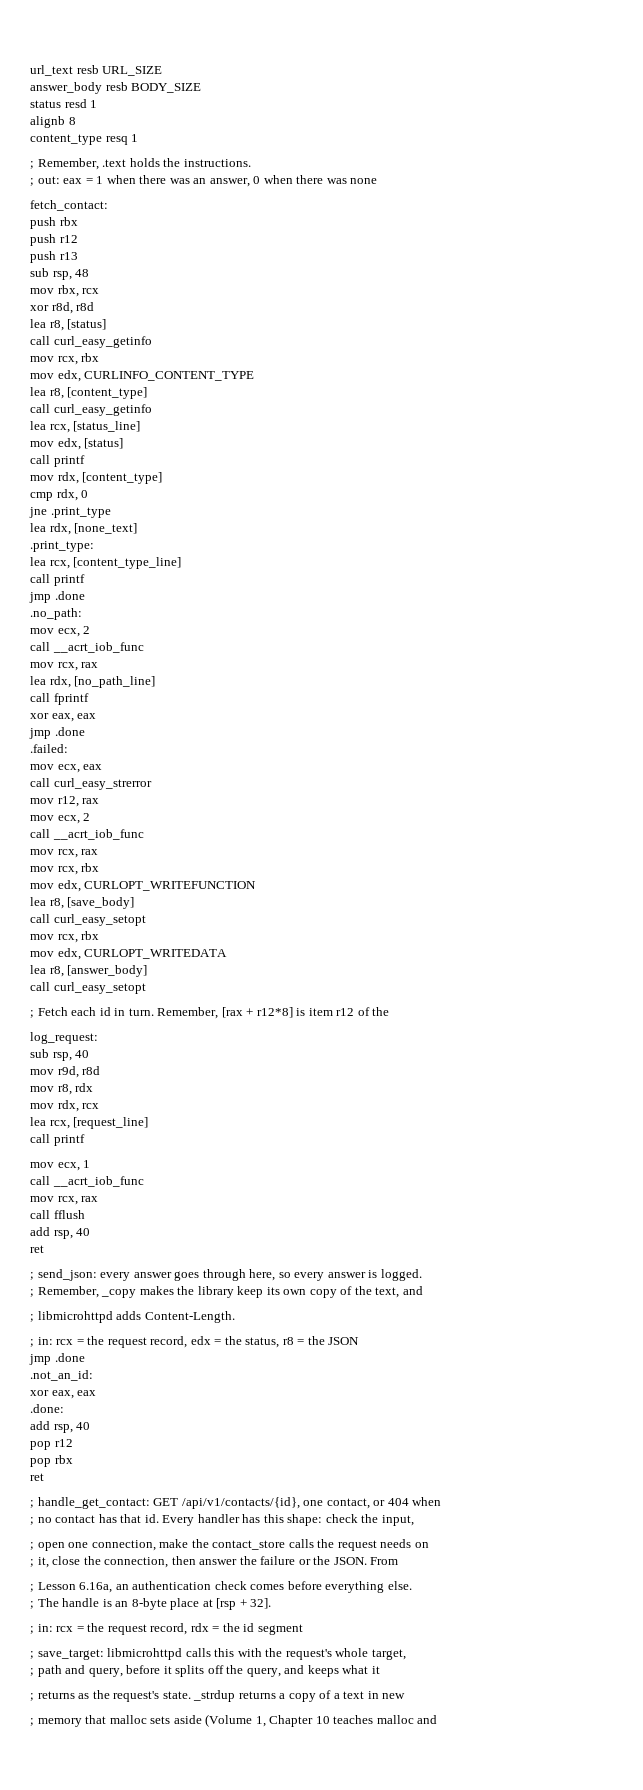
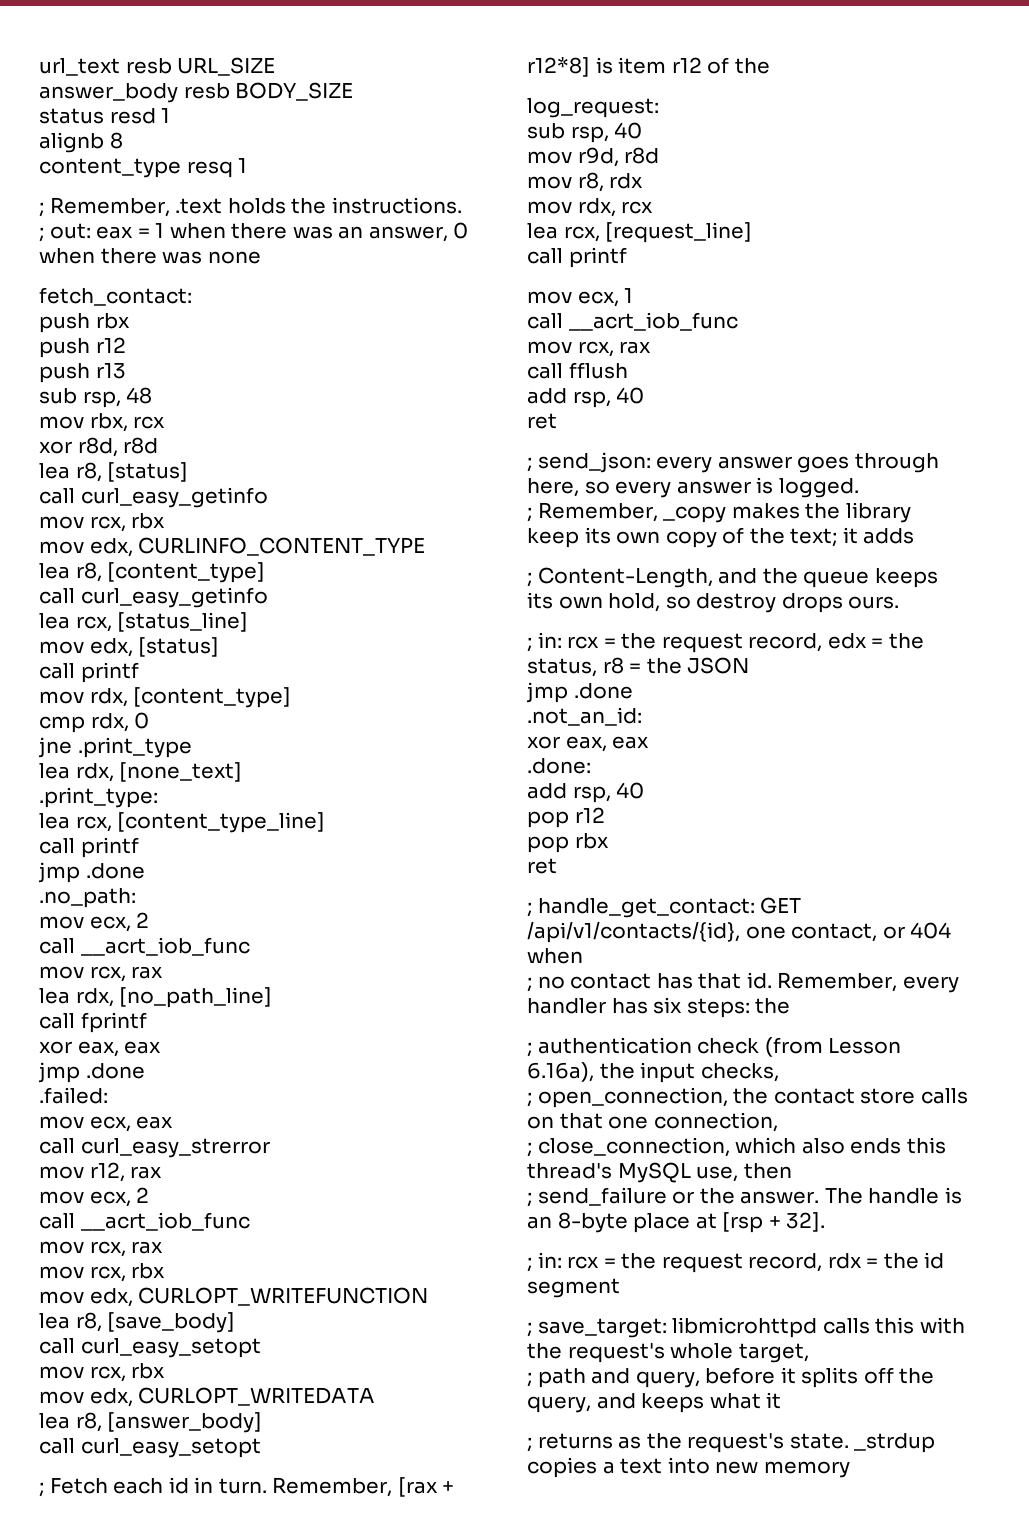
[375,1286,423,1298] [30,1311,235,1323] text, and // ; libmicrohttpd adds Content-Length. -> [790,527,915,547] [527,567,938,588] [527,592,900,613] text; it adds // ; Content-Length, and the queue keeps its own hold, so destroy drops ours.
[162,1514,414,1526] [30,1539,429,1551] [30,1556,399,1568] [30,1581,412,1593] [30,1601,34,1609] Every handler has this shape: check the input, // ; open one connection, make the contact_store calls the request needs on // ; it, close the connection, then answer the failure or the JSON. From // ; Lesson 6.16a, an authentication check comes before everything else. // ; -> [777,972,959,993] [527,997,791,1018] [527,1037,902,1057] [527,1062,779,1083] [527,1087,968,1108] [527,1112,778,1132] [527,1137,946,1157] [527,1162,792,1183] [527,1187,820,1207] Remember, every handler has six steps: the // ; authentication check (from Lesson 6.16a), the input checks, // ; open_connection, the contact store calls on that one connection, // ; close_connection, which also ends this thread's MySQL use, then // ; send_failure or the answer.
[238,1690,332,1702] returns a copy of -> [527,1457,597,1478] copies
[367,1691,379,1699] in -> [667,1457,710,1474] into
[30,1714,438,1727] // ; memory that malloc sets aside (Volume 1, Chapter 10 teaches malloc and -> [763,1461,850,1478] memory

